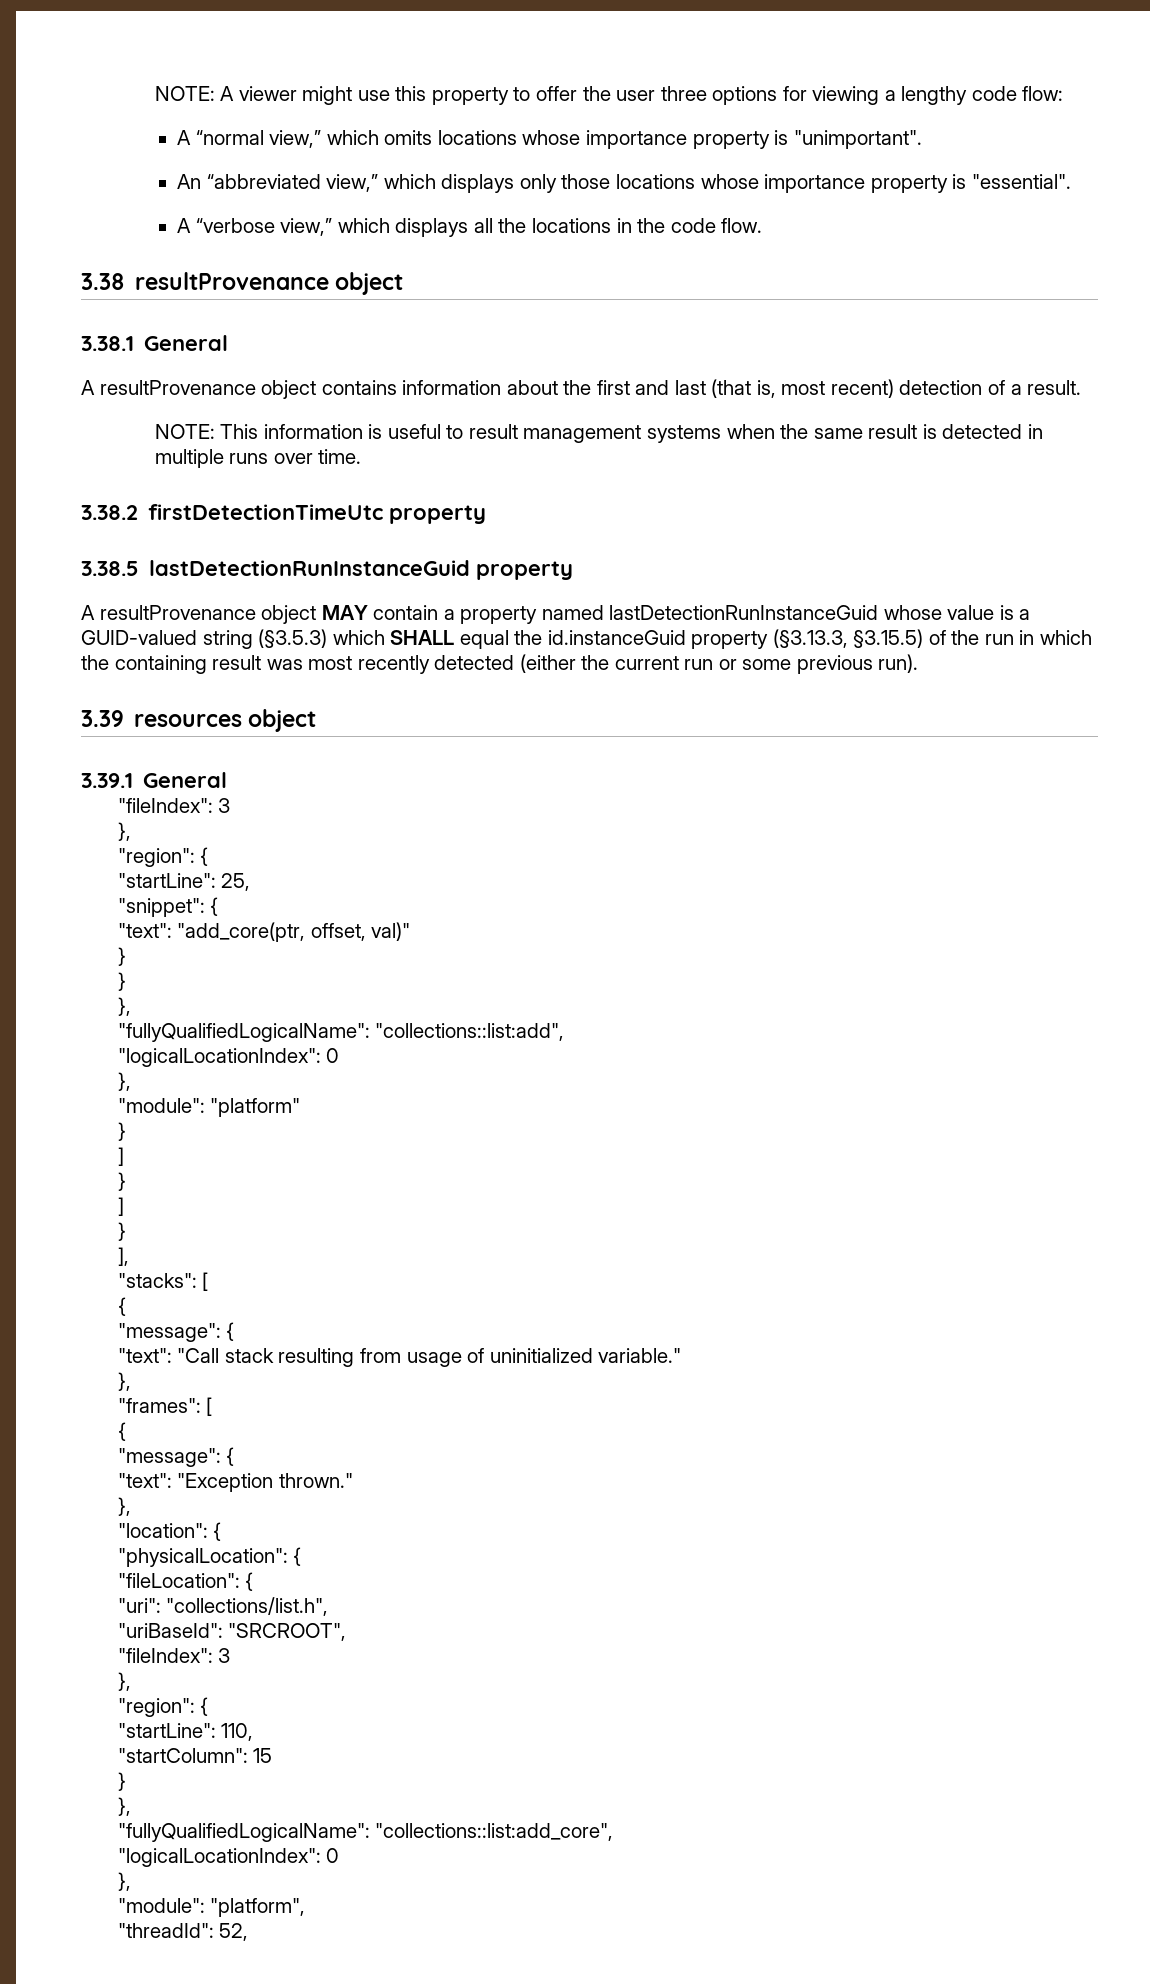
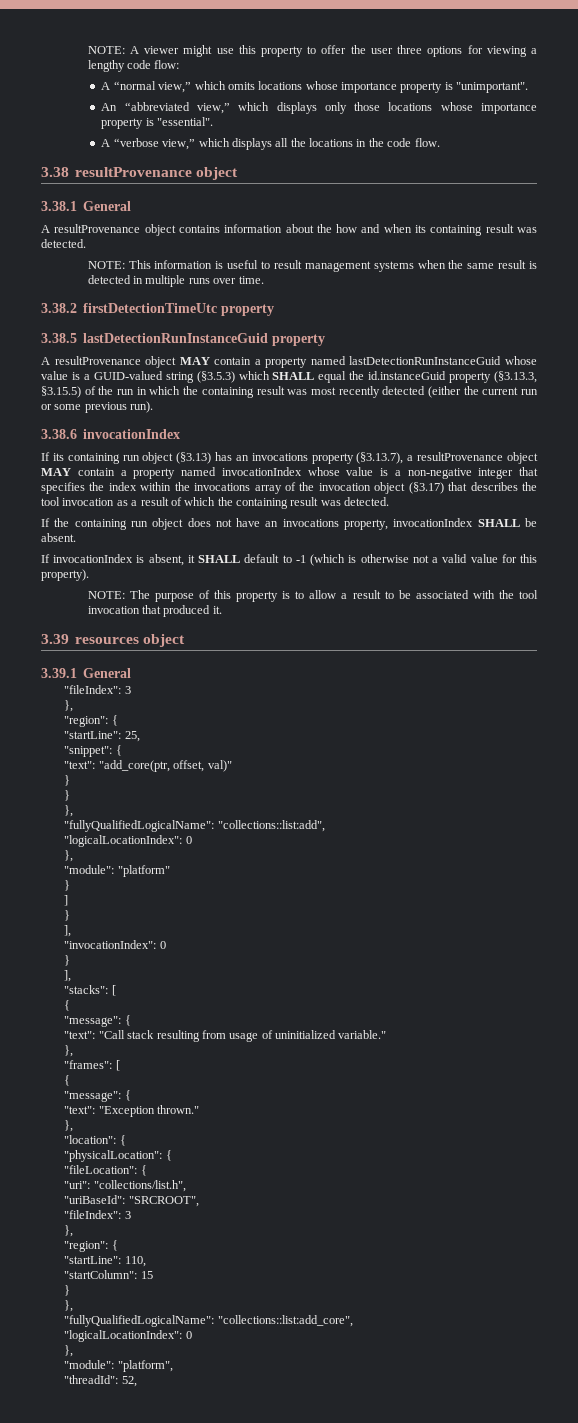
[596,379,1082,398] first and last (that is, most recent) detection of a result. -> [336,224,538,236] [41,239,86,248] how and when its containing result was detected.
(919, 663) none -> [41,429,181,439] [41,452,538,464] [41,467,538,479] [41,482,537,494] [41,497,390,509] [41,518,538,530] [41,533,76,542] [41,554,538,566] [41,569,89,581] [87,590,538,602] [87,605,222,617] // 3.38.6 invocationIndex // If its containing run object (§3.13) has an invocations property (§3.13.7), a resultProvenance object MAY contain a property named invocationIndex whose value is a non-negative integer that specifies the index within the invocations array of the invocation object (§3.17) that describes the tool invocation as a result of which the containing result was detected. // If the containing run object does not have an invocations property, invocationIndex SHALL be absent. // If invocationIndex is absent, it SHALL default to -1 (which is otherwise not a valid value for this property). // NOTE: The purpose of this property is to allow a result to be associated with the tool invocation that produced it.
[117,1197,124,1216] ] -> [64,925,72,937] [64,940,166,949] ], // "invocationIndex": 0

